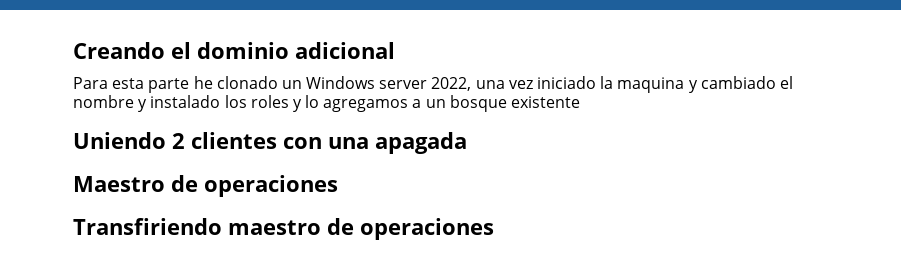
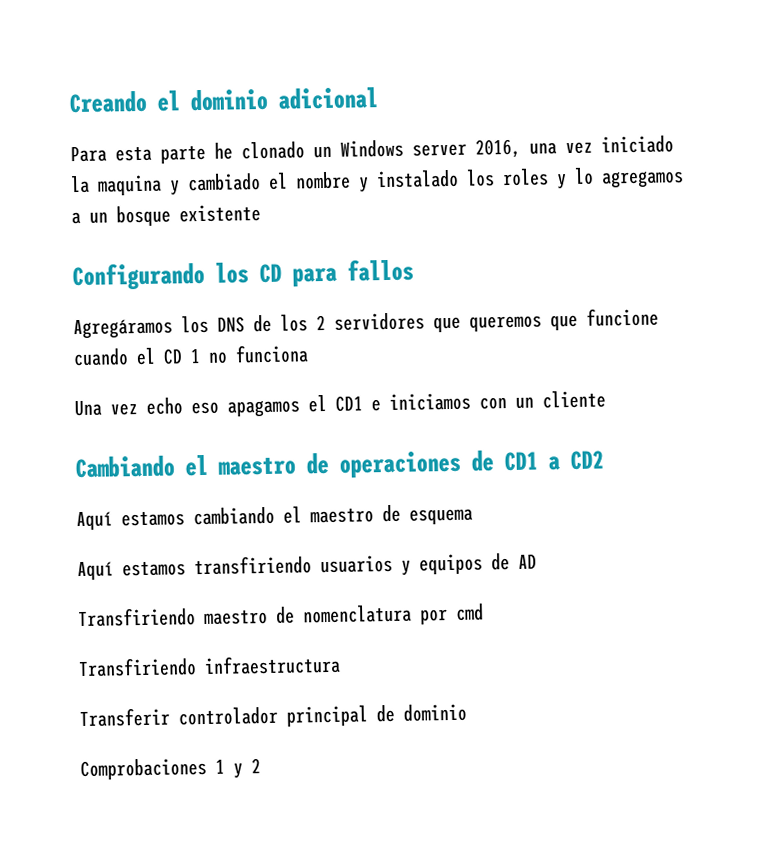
[431,77,472,91] 2022, -> [475,138,521,159] 2016,
[73,132,467,154] [73,175,338,197] [73,218,494,240] Uniendo 2 clientes con una apagada // Maestro de operaciones // Transfiriendo maestro de operaciones -> [72,258,414,291] [73,307,659,340] [73,344,309,367] [74,390,606,418] [75,450,604,479] [76,504,473,531] [77,553,537,581] [78,603,484,628] [78,654,341,678] [79,703,467,728] [80,757,261,781] Configurando los CD para fallos // Agregáramos los DNS de los 2 servidores que queremos que funcione cuando el CD 1 no funciona // Una vez echo eso apagamos el CD1 e iniciamos con un cliente // Cambiando el maestro de operaciones de CD1 a CD2 // Aquí estamos cambiando el maestro de esquema // Aquí estamos transfiriendo usuarios y equipos de AD // Transfiriendo maestro de nomenclatura por cmd // Transfiriendo infraestructura // Transferir controlador principal de dominio // Comprobaciones 1 y 2

